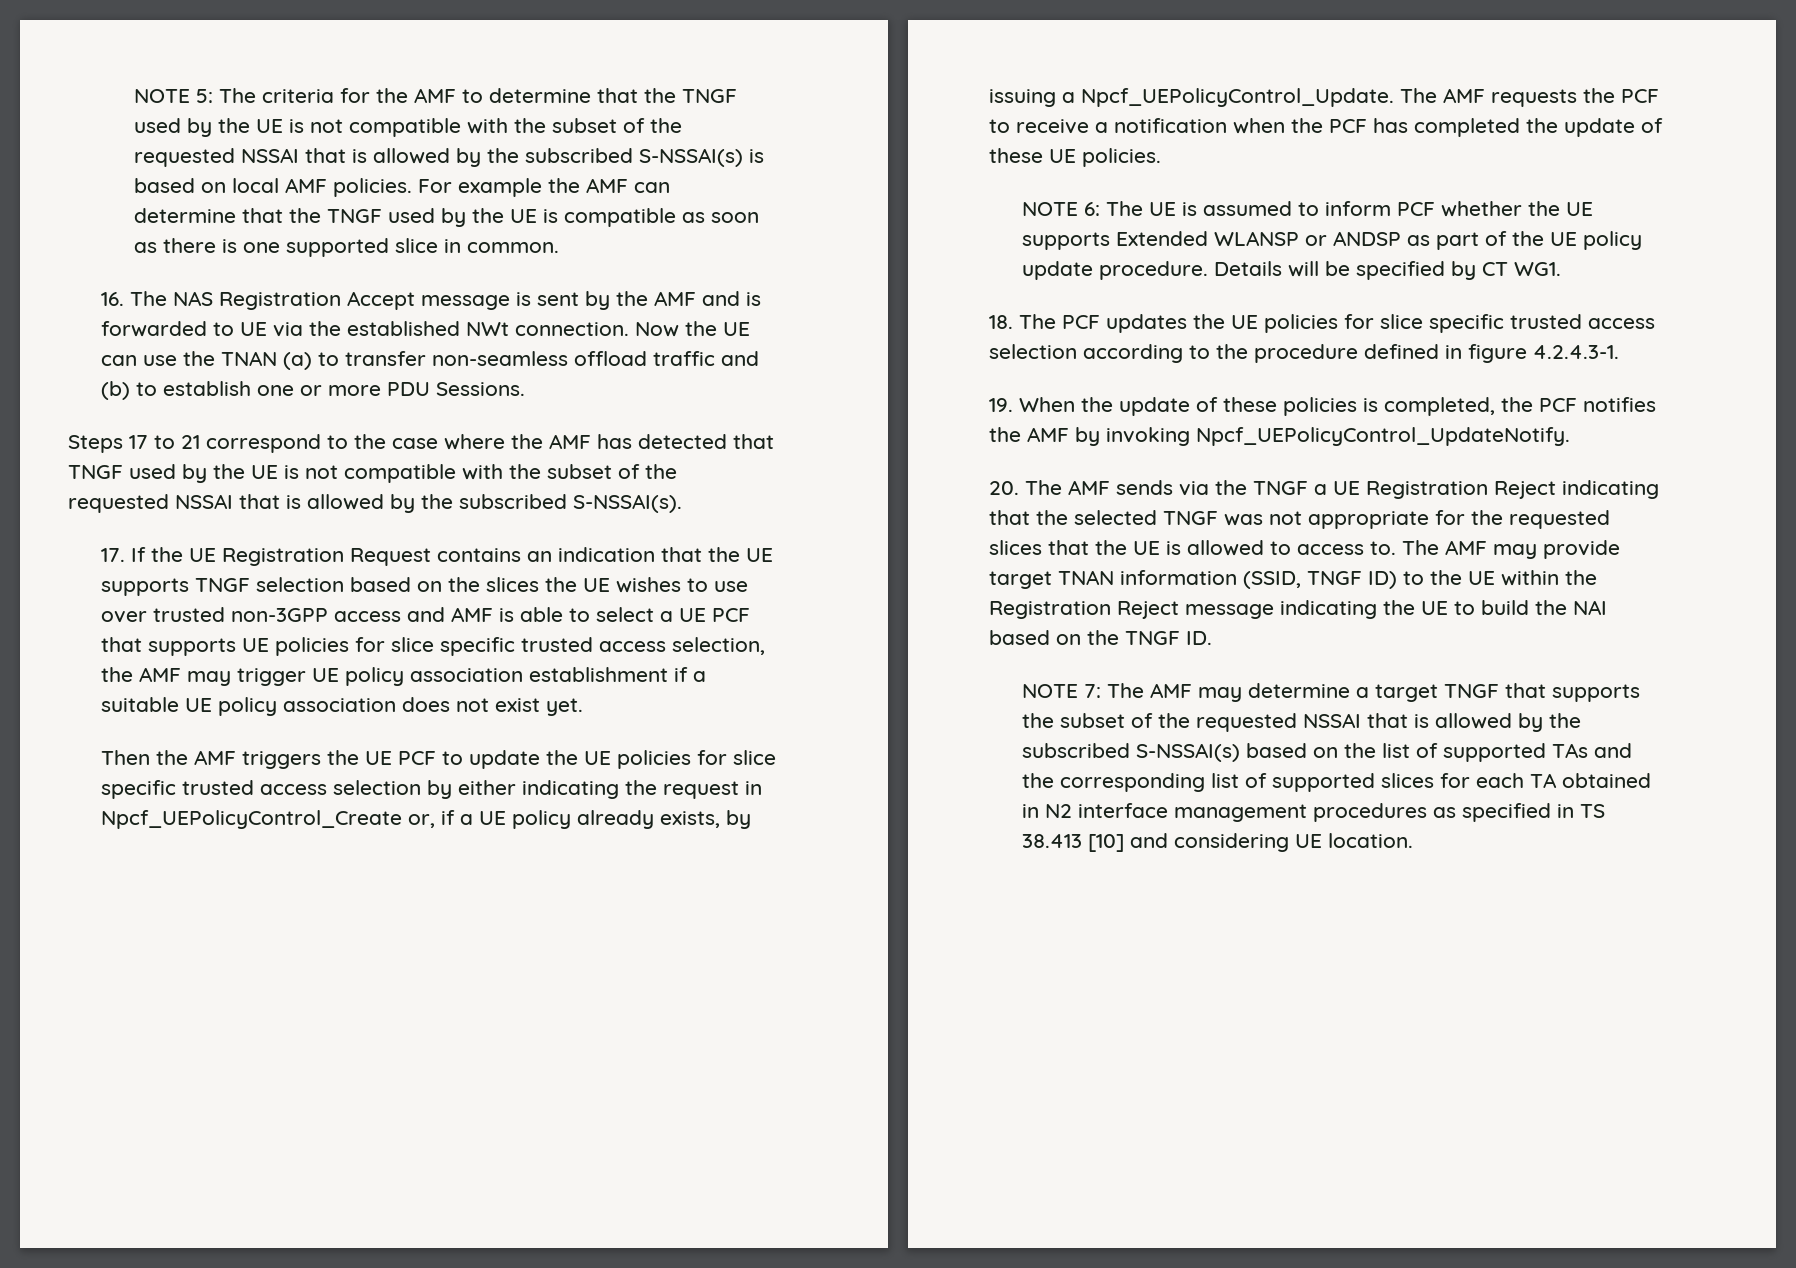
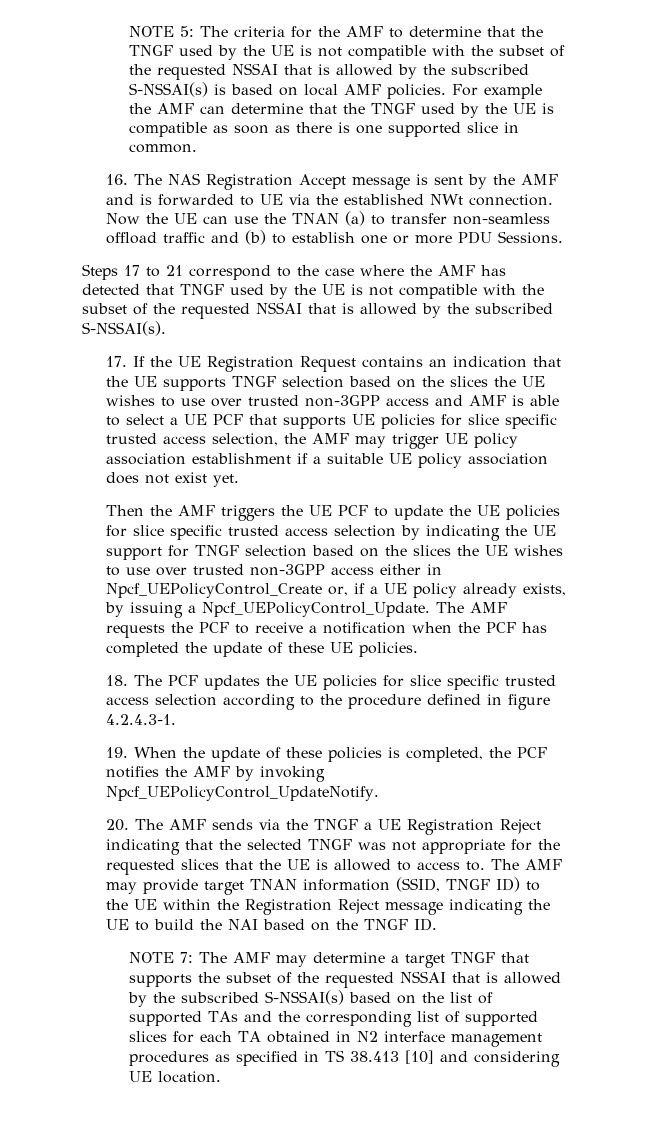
[458,780,740,799] either indicating the request -> [425,525,556,541] [105,545,563,560] [105,564,421,576] indicating the UE support for TNGF selection based on the slices the UE wishes to use over trusted non-3GPP access either
[1022,201,1594,217] [1022,231,1643,250] [1022,261,1562,280] // NOTE 6: The UE is assumed to inform PCF whether the UE supports Extended WLANSP or ANDSP as part of the UE policy update procedure. Details will be specified by CT WG1. -> (418, 649) none

